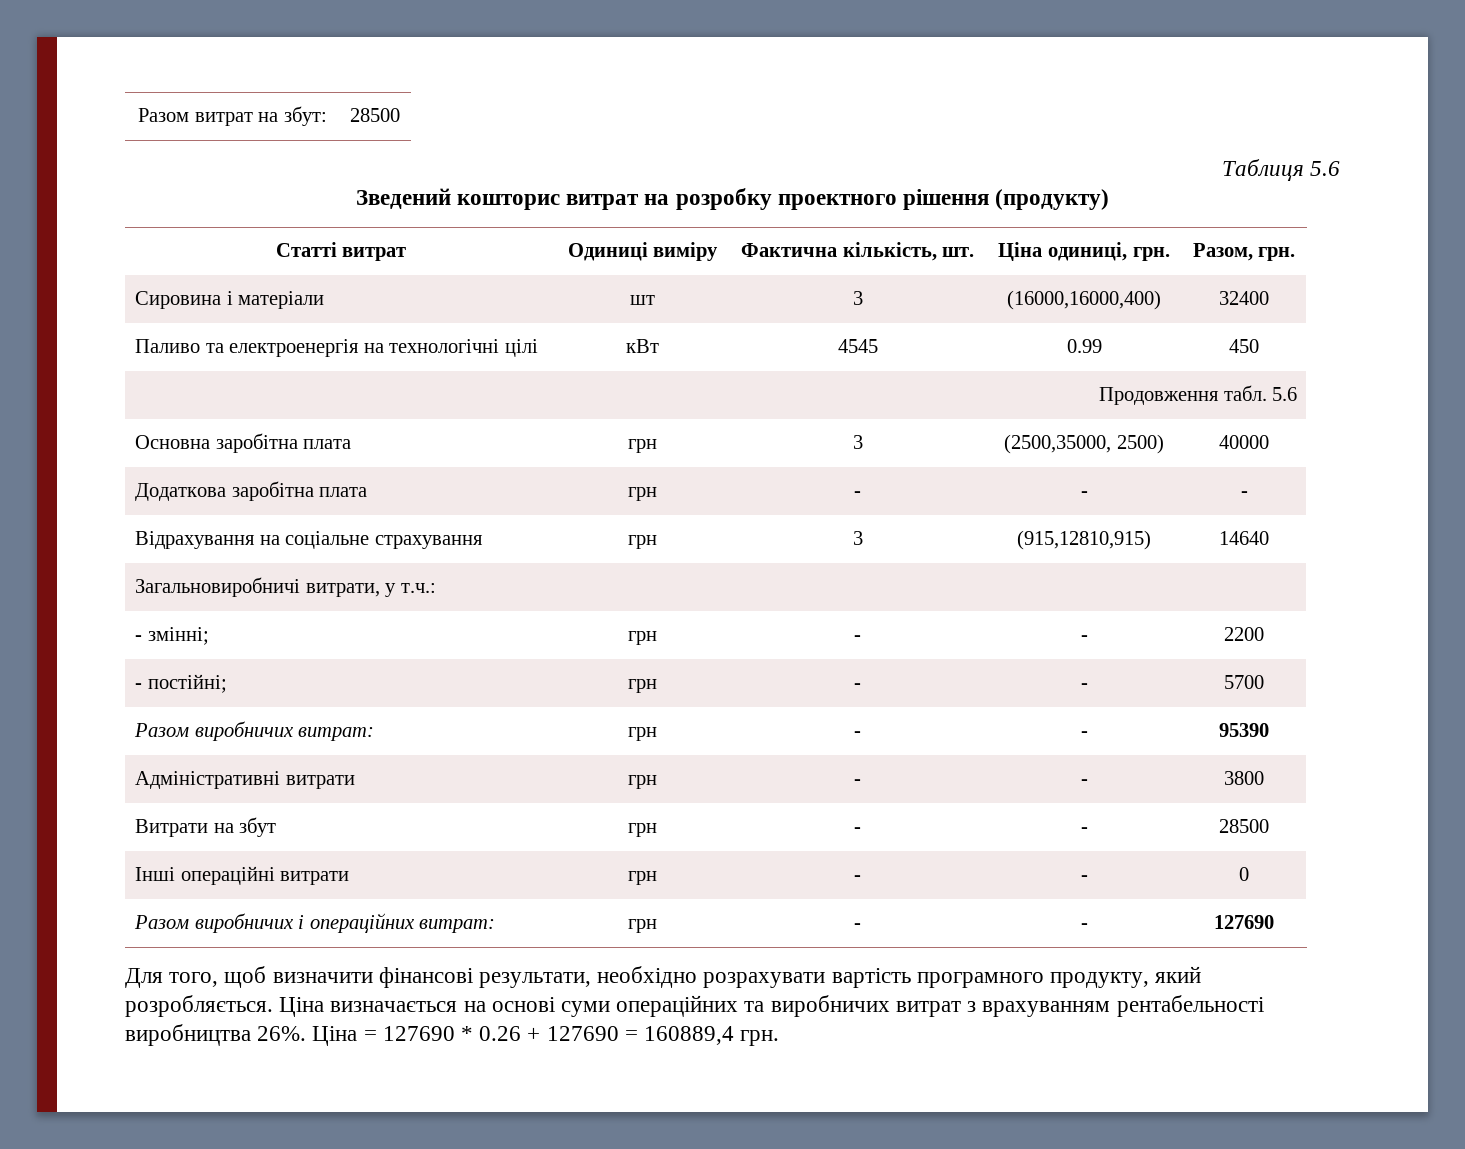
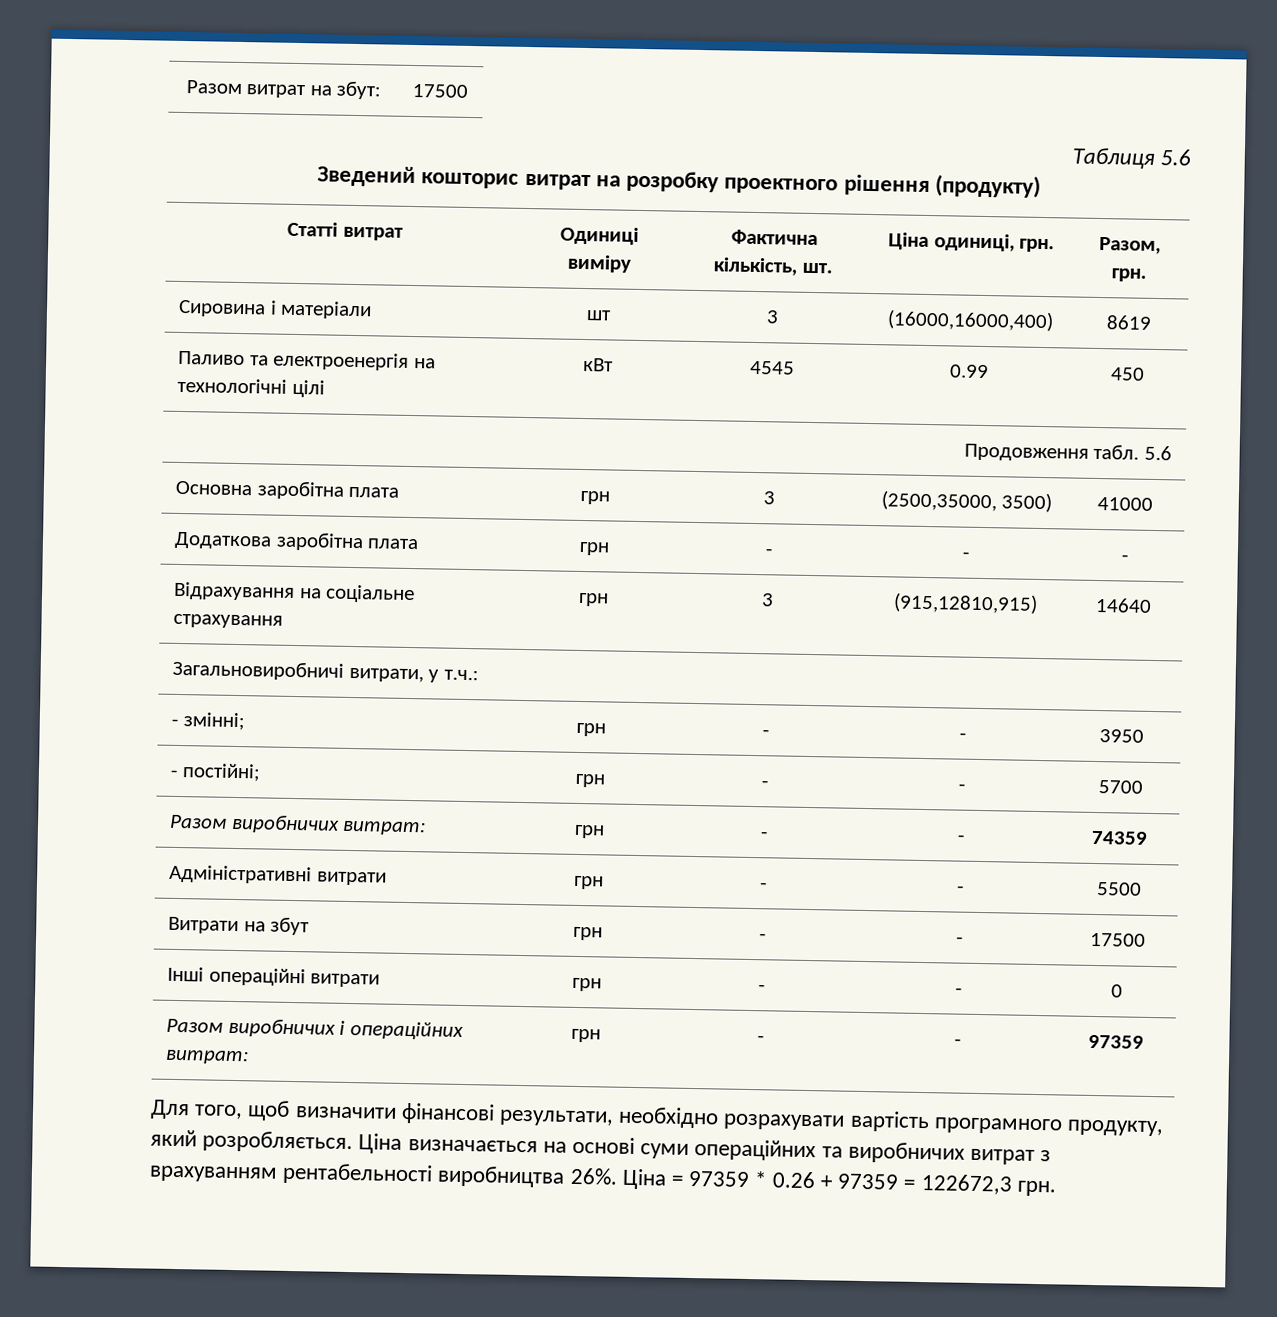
[350,108,400,122] 28500 -> [412,83,468,98] 17500
[1219,291,1269,305] 32400 -> [1105,315,1152,330] 8619
[1116,434,1164,454] [1219,435,1269,449] 2500) | 40000 -> [1001,492,1053,513] [1097,496,1153,511] 3500) | 41000
[1224,627,1264,641] 2200 -> [1098,729,1144,743] 3950
[1219,723,1269,737] 95390 -> [1091,830,1148,845] 74359
[1224,771,1264,785] 3800 -> [1095,882,1142,896] 5500
[1219,819,1269,833] 28500 -> [1090,932,1146,947] 17500
[1214,915,1274,929] 127690 -> [1088,1034,1144,1049] 97359
[382,1026,455,1041] 127690 -> [688,1170,751,1188] 97359
[546,1026,735,1045] 127690 = 160889,4 -> [837,1173,1013,1195] 97359 = 122672,3

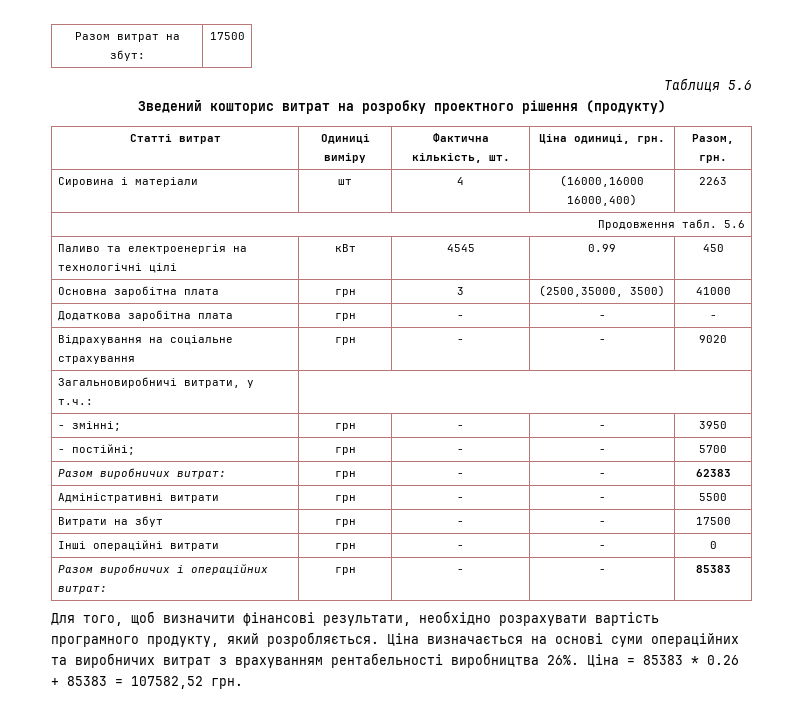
[766,310,779,324] [886,309,1054,332] [1105,315,1152,330] 3 | (16000,16000,400) | 8619 -> [457,177,464,185] [560,175,644,187] [567,194,637,206] [699,177,727,185] [598,219,746,230] 4 | (16000,16000 16000,400) | 2263 // Продовження табл. 5.6
[963,443,1172,462] // Продовження табл. 5.6 -> (724, 248) none
[761,593,774,607] [892,592,1038,614] [1095,597,1152,613] 3 | (915,12810,915) | 14640 -> [457,339,464,343] [598,339,606,343] [699,335,727,343] - | - | 9020
[1091,830,1148,845] 74359 -> [695,469,731,477] 62383
[1088,1034,1144,1049] 97359 -> [695,565,731,573] 85383
[688,1170,751,1188] 97359 -> [643,655,683,665] 85383
[837,1173,1013,1195] 97359 = 122672,3 -> [67,676,203,689] 85383 = 107582,52

